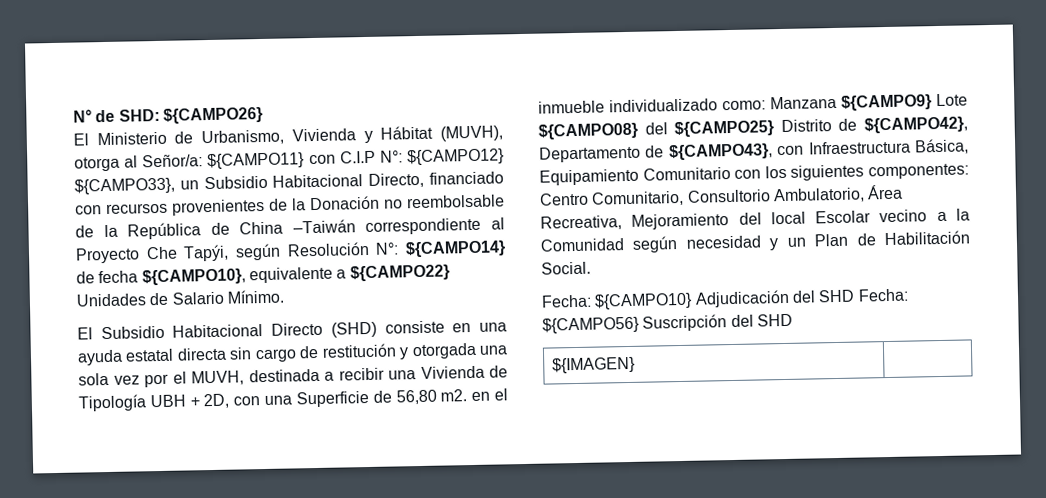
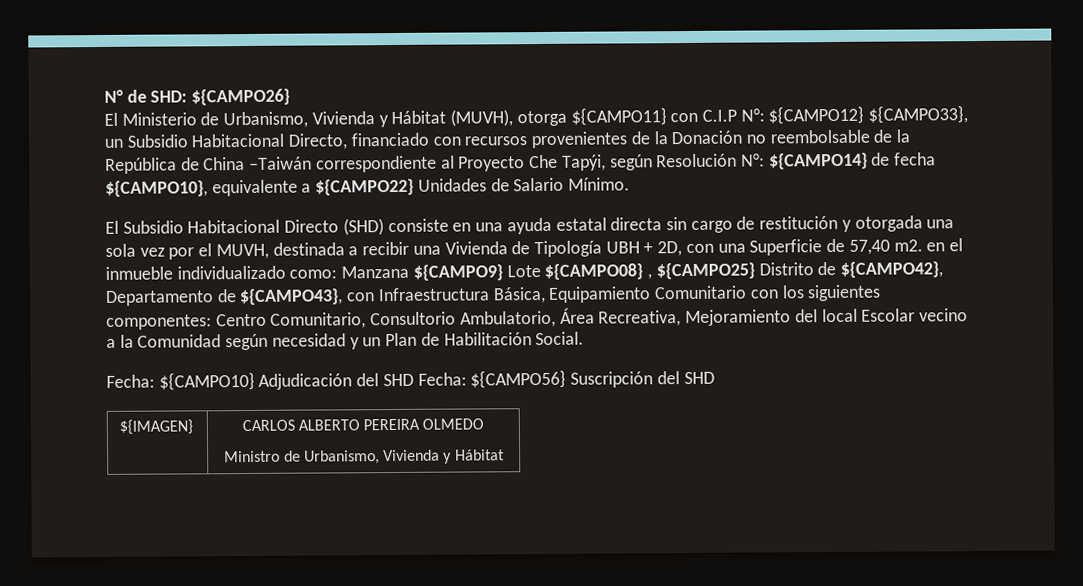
[124,154,204,168] al Señor/a: -> (567, 118) none
[395,389,437,405] 56,80 -> [848,239,890,255] 57,40
[644,122,668,135] del -> [647,273,653,280] ,
(637, 365) none -> [241,418,485,432] [224,449,505,465] CARLOS ALBERTO PEREIRA OLMEDO // Ministro de Urbanismo, Vivienda y Hábitat

